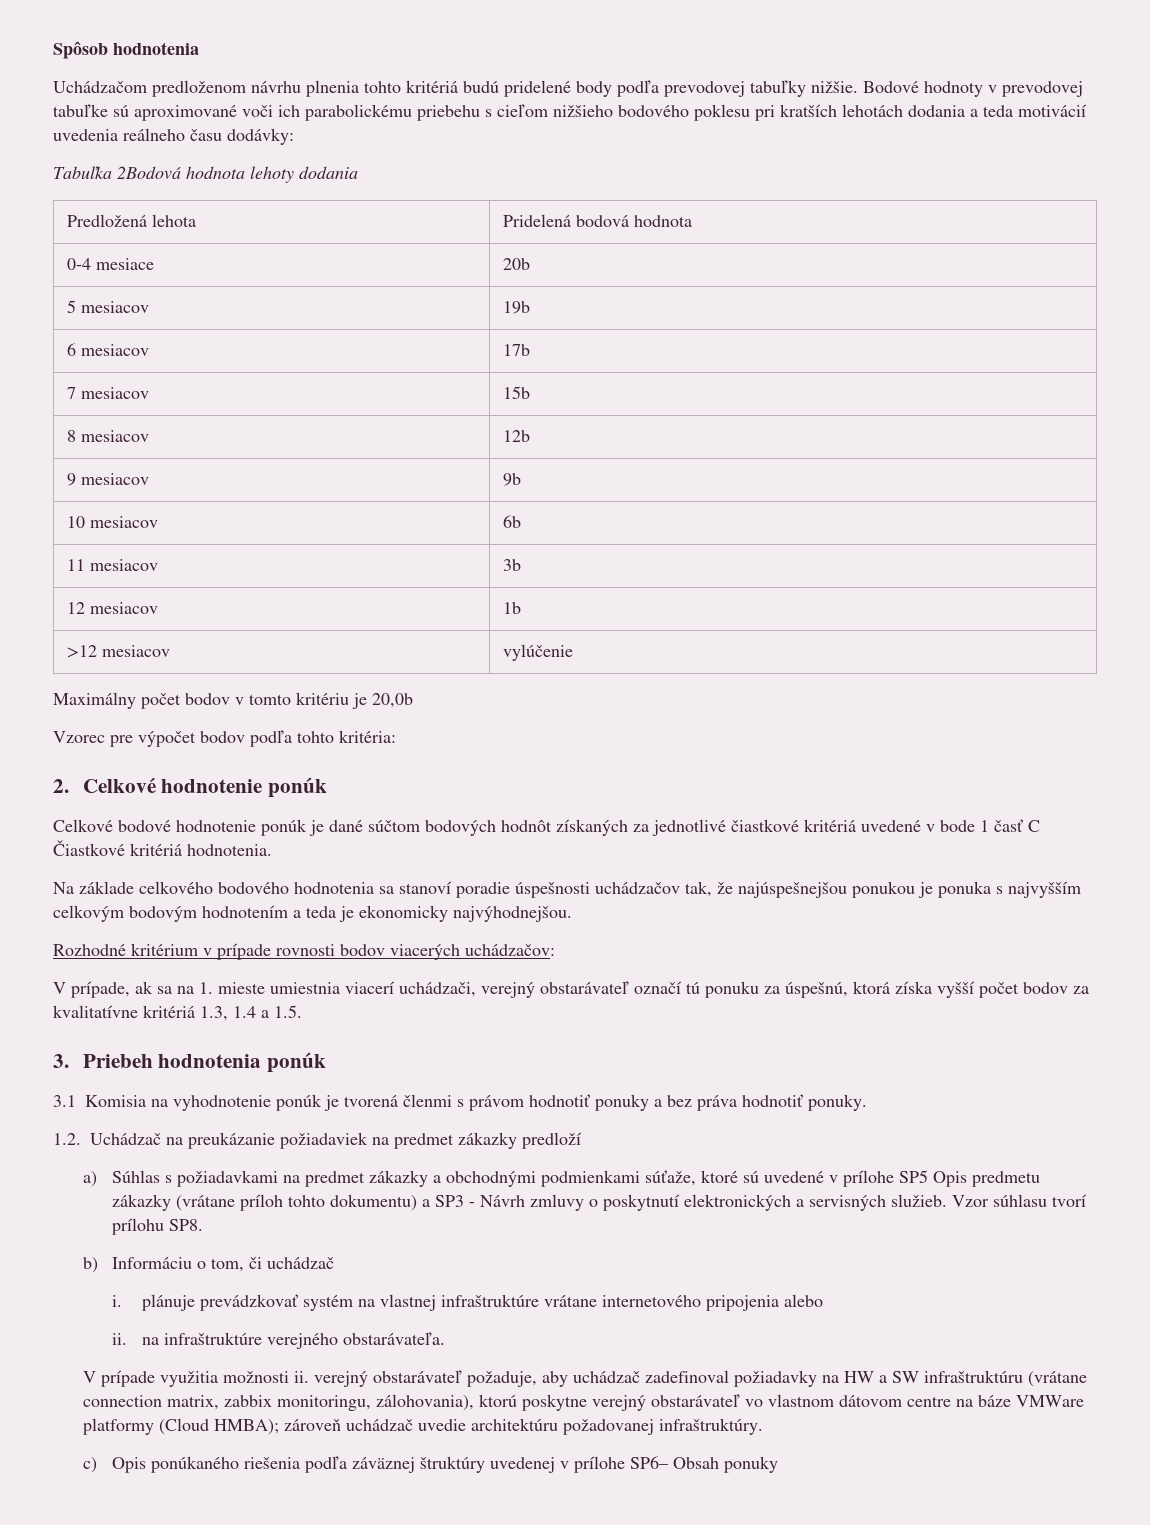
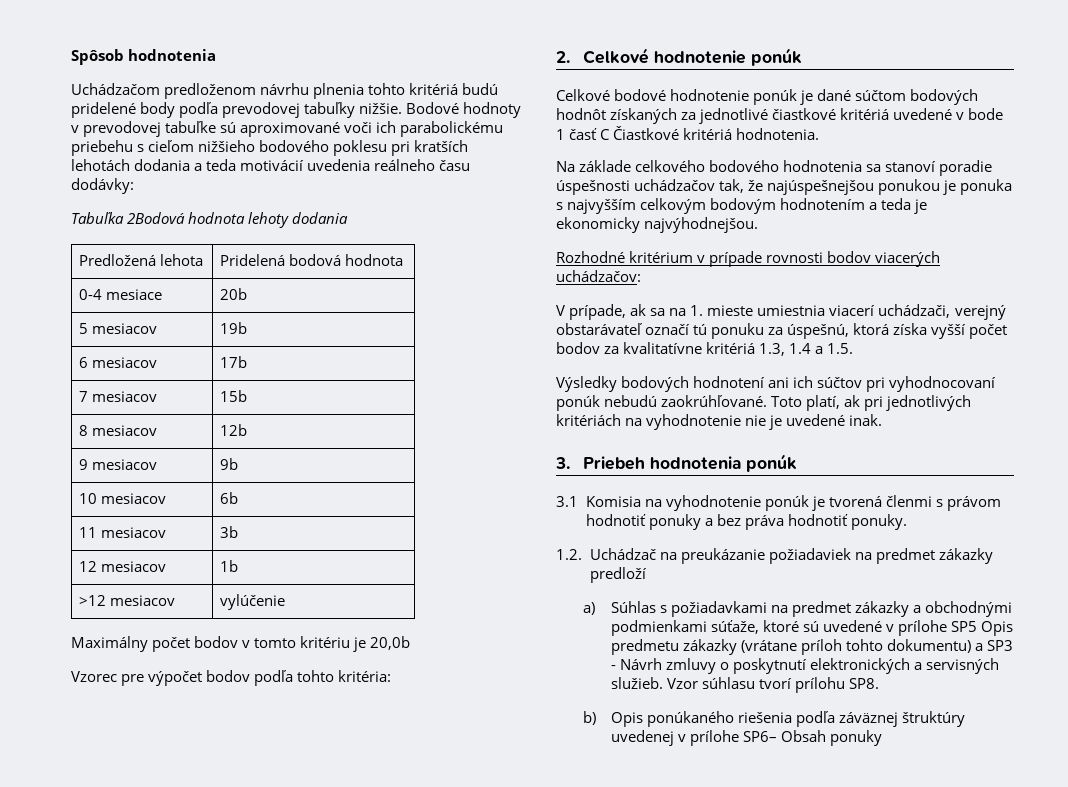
(302, 1011) none -> [556,376,997,392] [556,395,972,411] [556,414,883,430] // Výsledky bodových hodnotení ani ich súčtov pri vyhodnocovaní ponúk nebudú zaokrúhľované. Toto platí, ak pri jednotlivých kritériách na vyhodnotenie nie je uvedené inak.
[112,1257,335,1272] [112,1294,823,1311] [112,1332,445,1349] [82,1370,1087,1387] [82,1394,1084,1411] [82,1418,763,1435] [82,1457,97,1473] Informáciu o tom, či uchádzač // i. plánuje prevádzkovať systém na vlastnej infraštruktúre vrátane internetového pripojenia alebo // ii. na infraštruktúre verejného obstarávateľa. // V prípade využitia možnosti ii. verejný obstarávateľ požaduje, aby uchádzač zadefinoval požiadavky na HW a SW infraštruktúru (vrátane connection matrix, zabbix monitoringu, zálohovania), ktorú poskytne verejný obstarávateľ vo vlastnom dátovom centre na báze VMWare platformy (Cloud HMBA); zároveň uchádzač uvedie architektúru požadovanej infraštruktúry. // c) -> (597, 718) none

